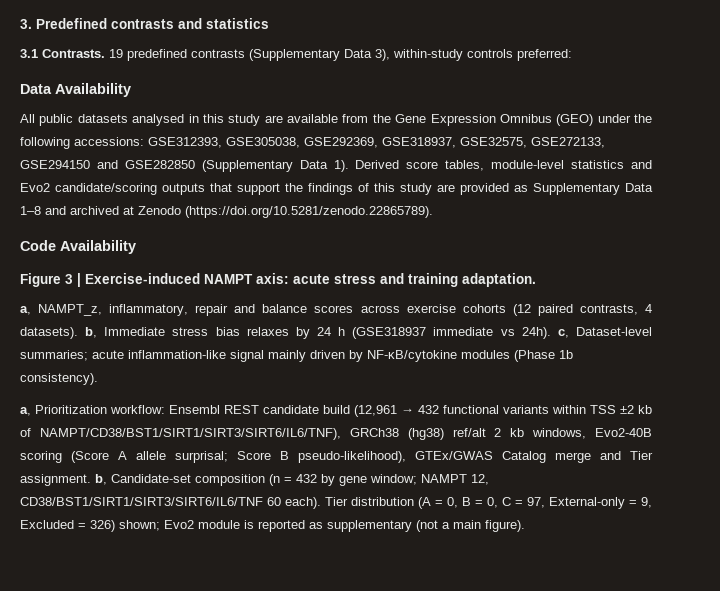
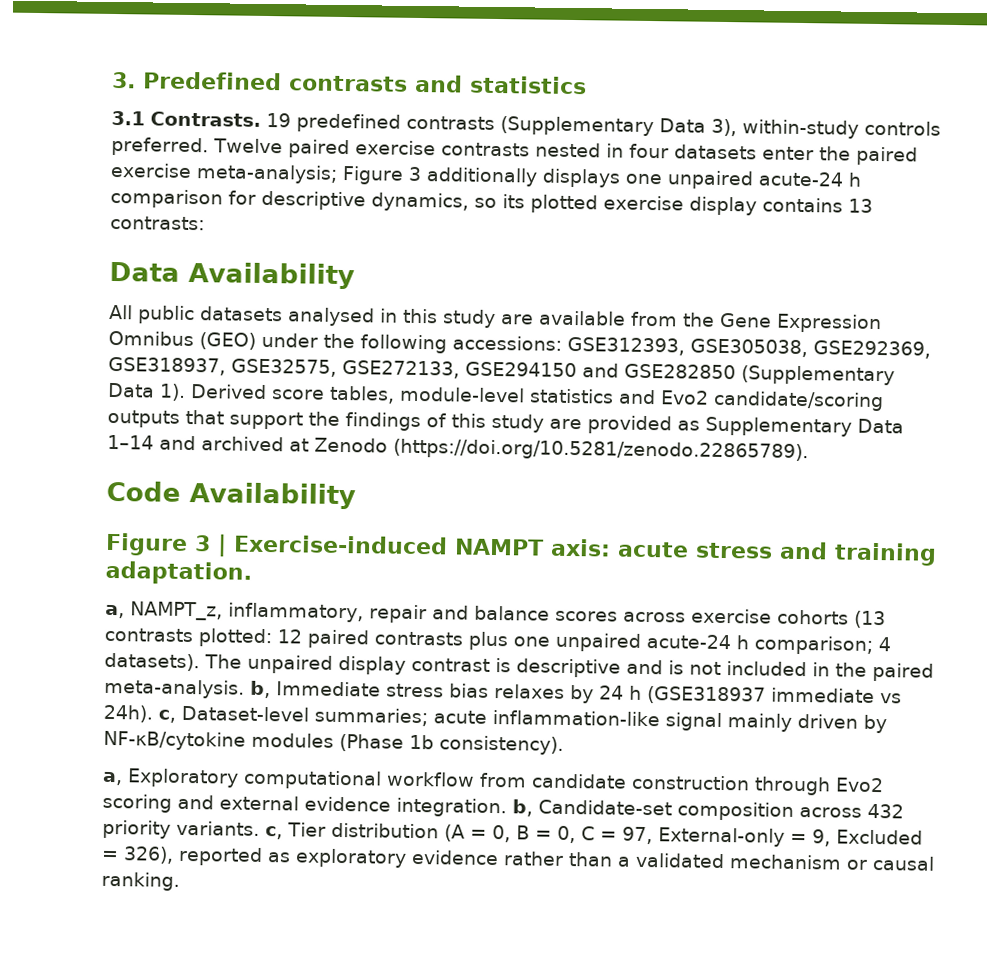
[517,49,572,61] preferred: -> [111,136,918,166] [110,162,862,190] [110,188,873,216] [110,215,205,231] preferred. Twelve paired exercise contrasts nested in four datasets enter the paired exercise meta-analysis; Figure 3 additionally displays one unpaired acute-24 h comparison for descriptive dynamics, so its plotted exercise display contains 13 contrasts:
[20,206,41,215] 1–8 -> [107,434,154,450] 1–14
[512,304,653,316] [20,327,78,339] (12 paired contrasts, 4 datasets). -> [854,610,886,629] [104,627,891,655] [104,652,934,682] [104,678,245,699] (13 contrasts plotted: 12 paired contrasts plus one unpaired acute-24 h comparison; 4 datasets). The unpaired display contrast is descriptive and is not included in the paired meta-analysis.
[35,405,652,417] [20,428,652,440] [20,451,653,463] [20,474,489,486] [20,497,321,509] Prioritization workflow: Ensembl REST candidate build (12,961 → 432 functional variants within TSS ±2 kb of NAMPT/CD38/BST1/SIRT1/SIRT3/SIRT6/IL6/TNF), GRCh38 (hg38) ref/alt 2 kb windows, Evo2-40B scoring (Score A allele surprisal; Score B pseudo-likelihood), GTEx/GWAS Catalog merge and Tier assignment. b, Candidate-set composition (n = 432 by gene window; NAMPT 12, CD38/BST1/SIRT1/SIRT3/SIRT6/IL6/TNF 60 each). -> [127,768,884,796] [102,793,904,821] [102,819,283,840] Exploratory computational workflow from candidate construction through Evo2 scoring and external evidence integration. b, Candidate-set composition across 432 priority variants. c,
[90,520,525,532] 326) shown; Evo2 module is reported as supplementary (not a main figure). -> [123,846,935,871] [101,871,180,891] 326), reported as exploratory evidence rather than a validated mechanism or causal ranking.

